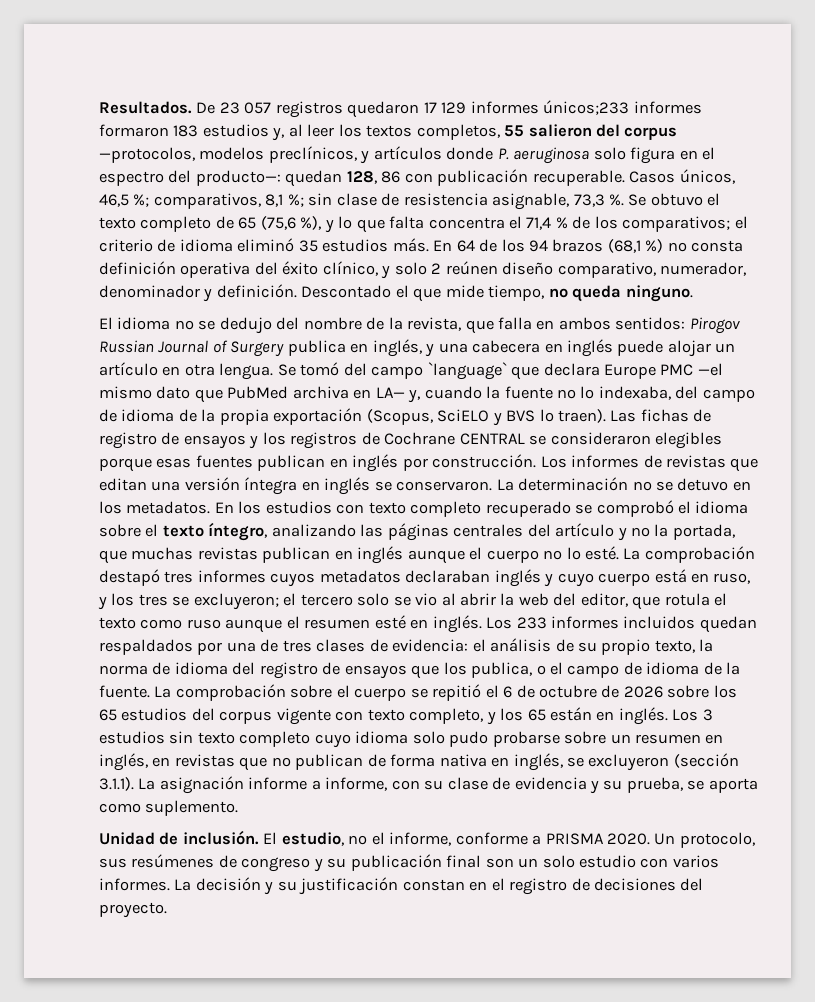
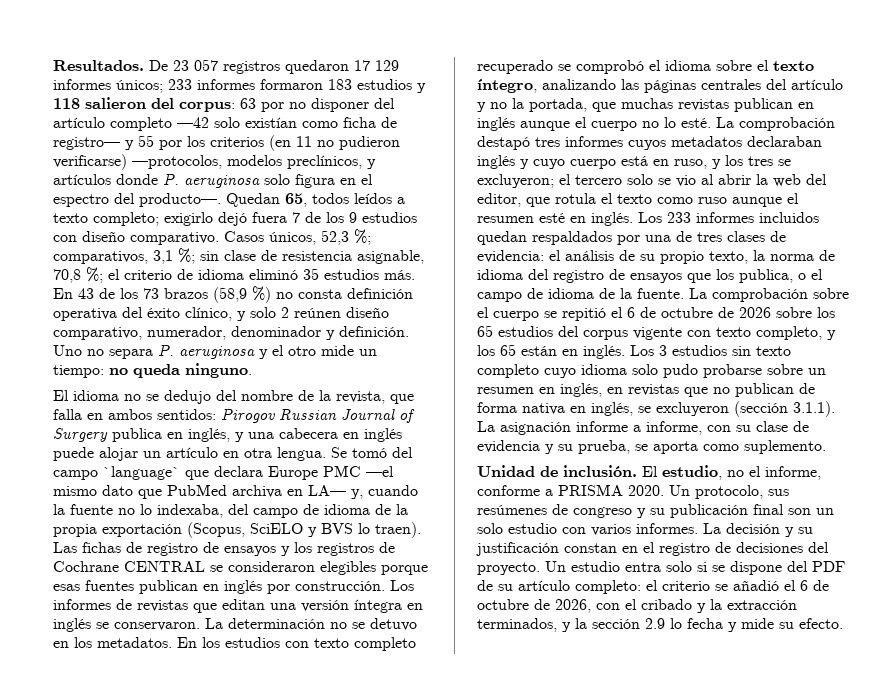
[543,100,630,115] únicos;233 -> [116,79,192,93] únicos; 233
[272,124,678,141] y, al leer los textos completos, 55 salieron del corpus -> [417,83,426,93] [53,97,395,112] [53,117,397,131] [53,135,400,151] [53,154,127,170] y 118 salieron del corpus: 63 por no disponer del artículo completo —42 solo existían como ficha de registro— y 55 por los criterios (en 11 no pudieron verificarse)
[195,169,625,187] producto—: quedan 128, 86 con publicación recuperable. -> [139,193,405,207] [53,212,417,226] [53,231,219,245] producto—. Quedan 65, todos leídos a texto completo; exigirlo dejó fuera 7 de los 9 estudios con diseño comparativo.
[99,194,129,207] 46,5 -> [321,230,349,245] 52,3
[265,194,284,207] 8,1 -> [153,250,173,264] 3,1
[573,193,721,207] [99,216,731,233] 73,3 %. Se obtuvo el texto completo de 65 (75,6 %), y lo que falta concentra el 71,4 % de los comparativos; -> [53,267,103,283] 70,8 %;
[456,239,641,253] 64 de los 94 brazos (68,1 -> [78,287,247,303] 43 de los 73 brazos (58,9
[301,285,545,302] Descontado el que mide tiempo, -> [53,344,377,359] [53,365,104,378] Uno no separa P. aeruginosa y el otro mide un tiempo:
(167, 910) none -> [545,561,845,575] [477,580,829,594] [477,599,797,613] [477,618,843,632] Un estudio entra solo si se dispone del PDF de su artículo completo: el criterio se añadió el 6 de octubre de 2026, con el cribado y la extracción terminados, y la sección 2.9 lo fecha y mide su efecto.

